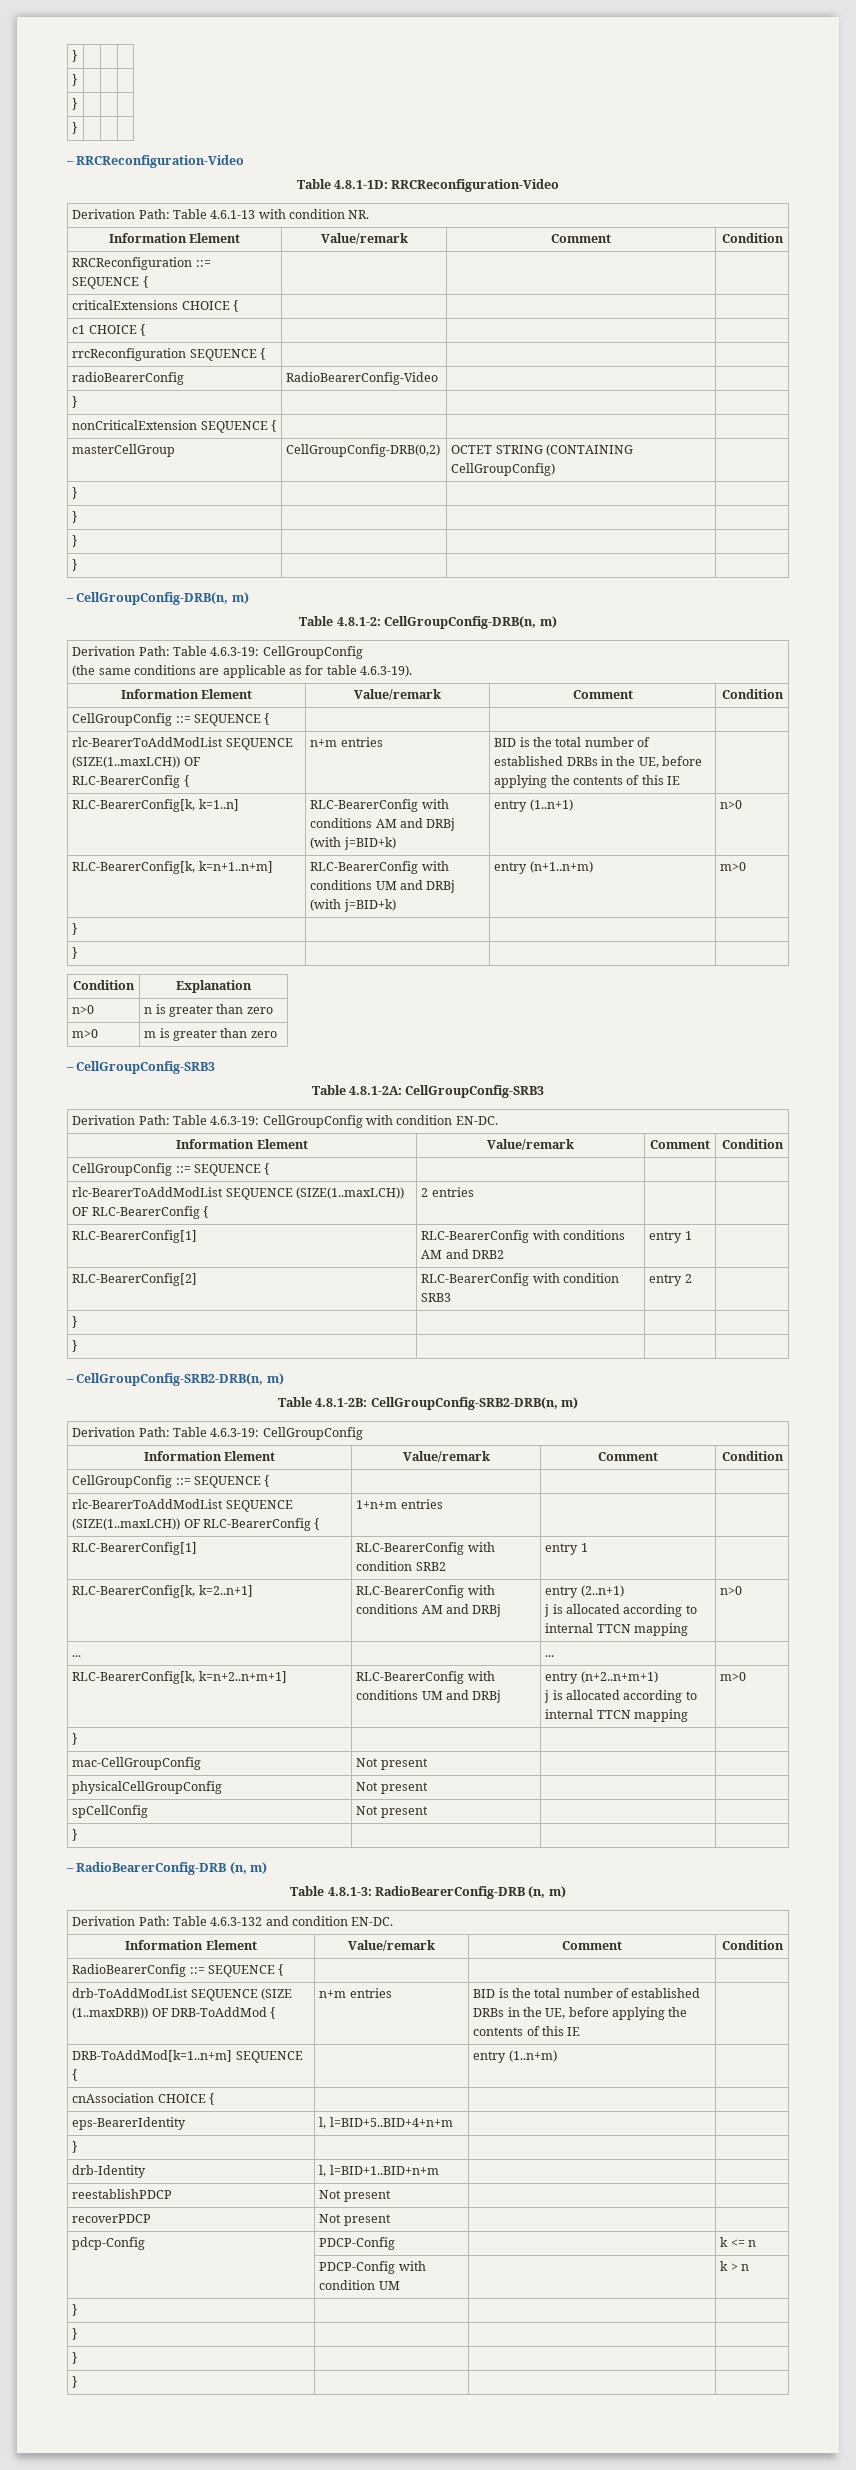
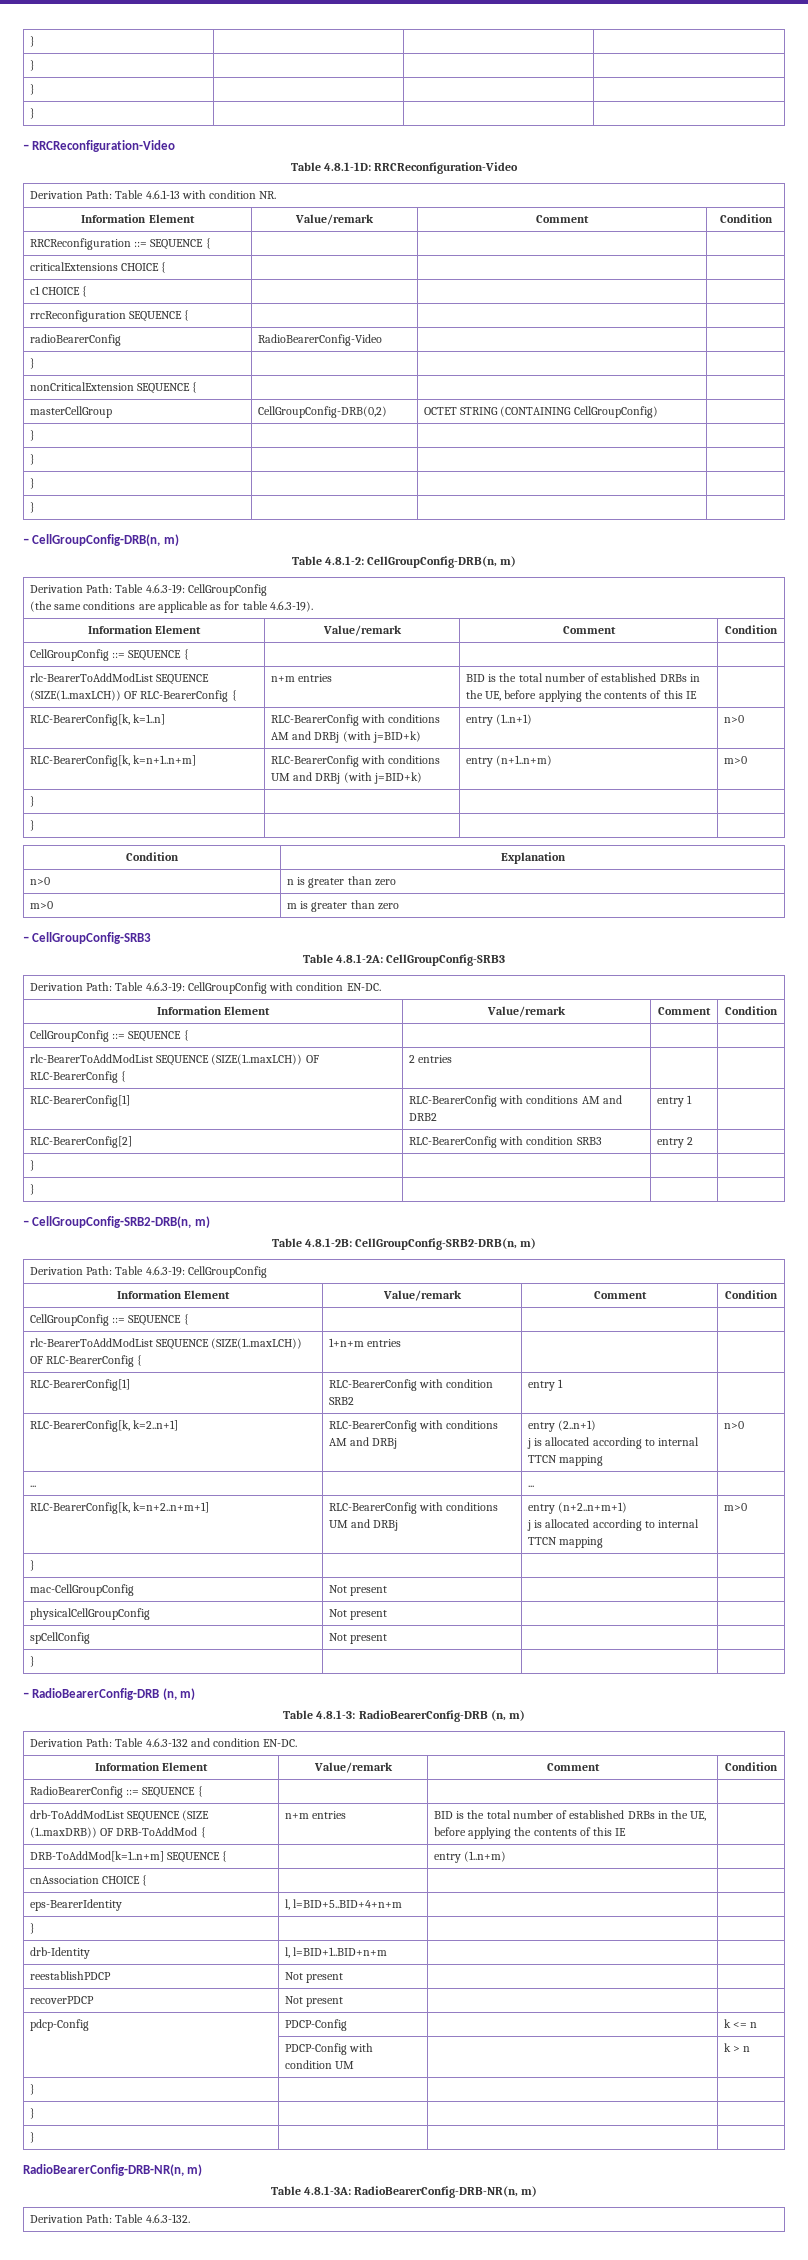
[72,2376,78,2388] // } | | | -> [23,2164,203,2176] [270,2186,538,2198] [29,2214,190,2223] // RadioBearerConfig-DRB-NR(n, m) // Table 4.8.1-3A: RadioBearerConfig-DRB-NR(n, m) // Derivation Path: Table 4.6.3-132.

